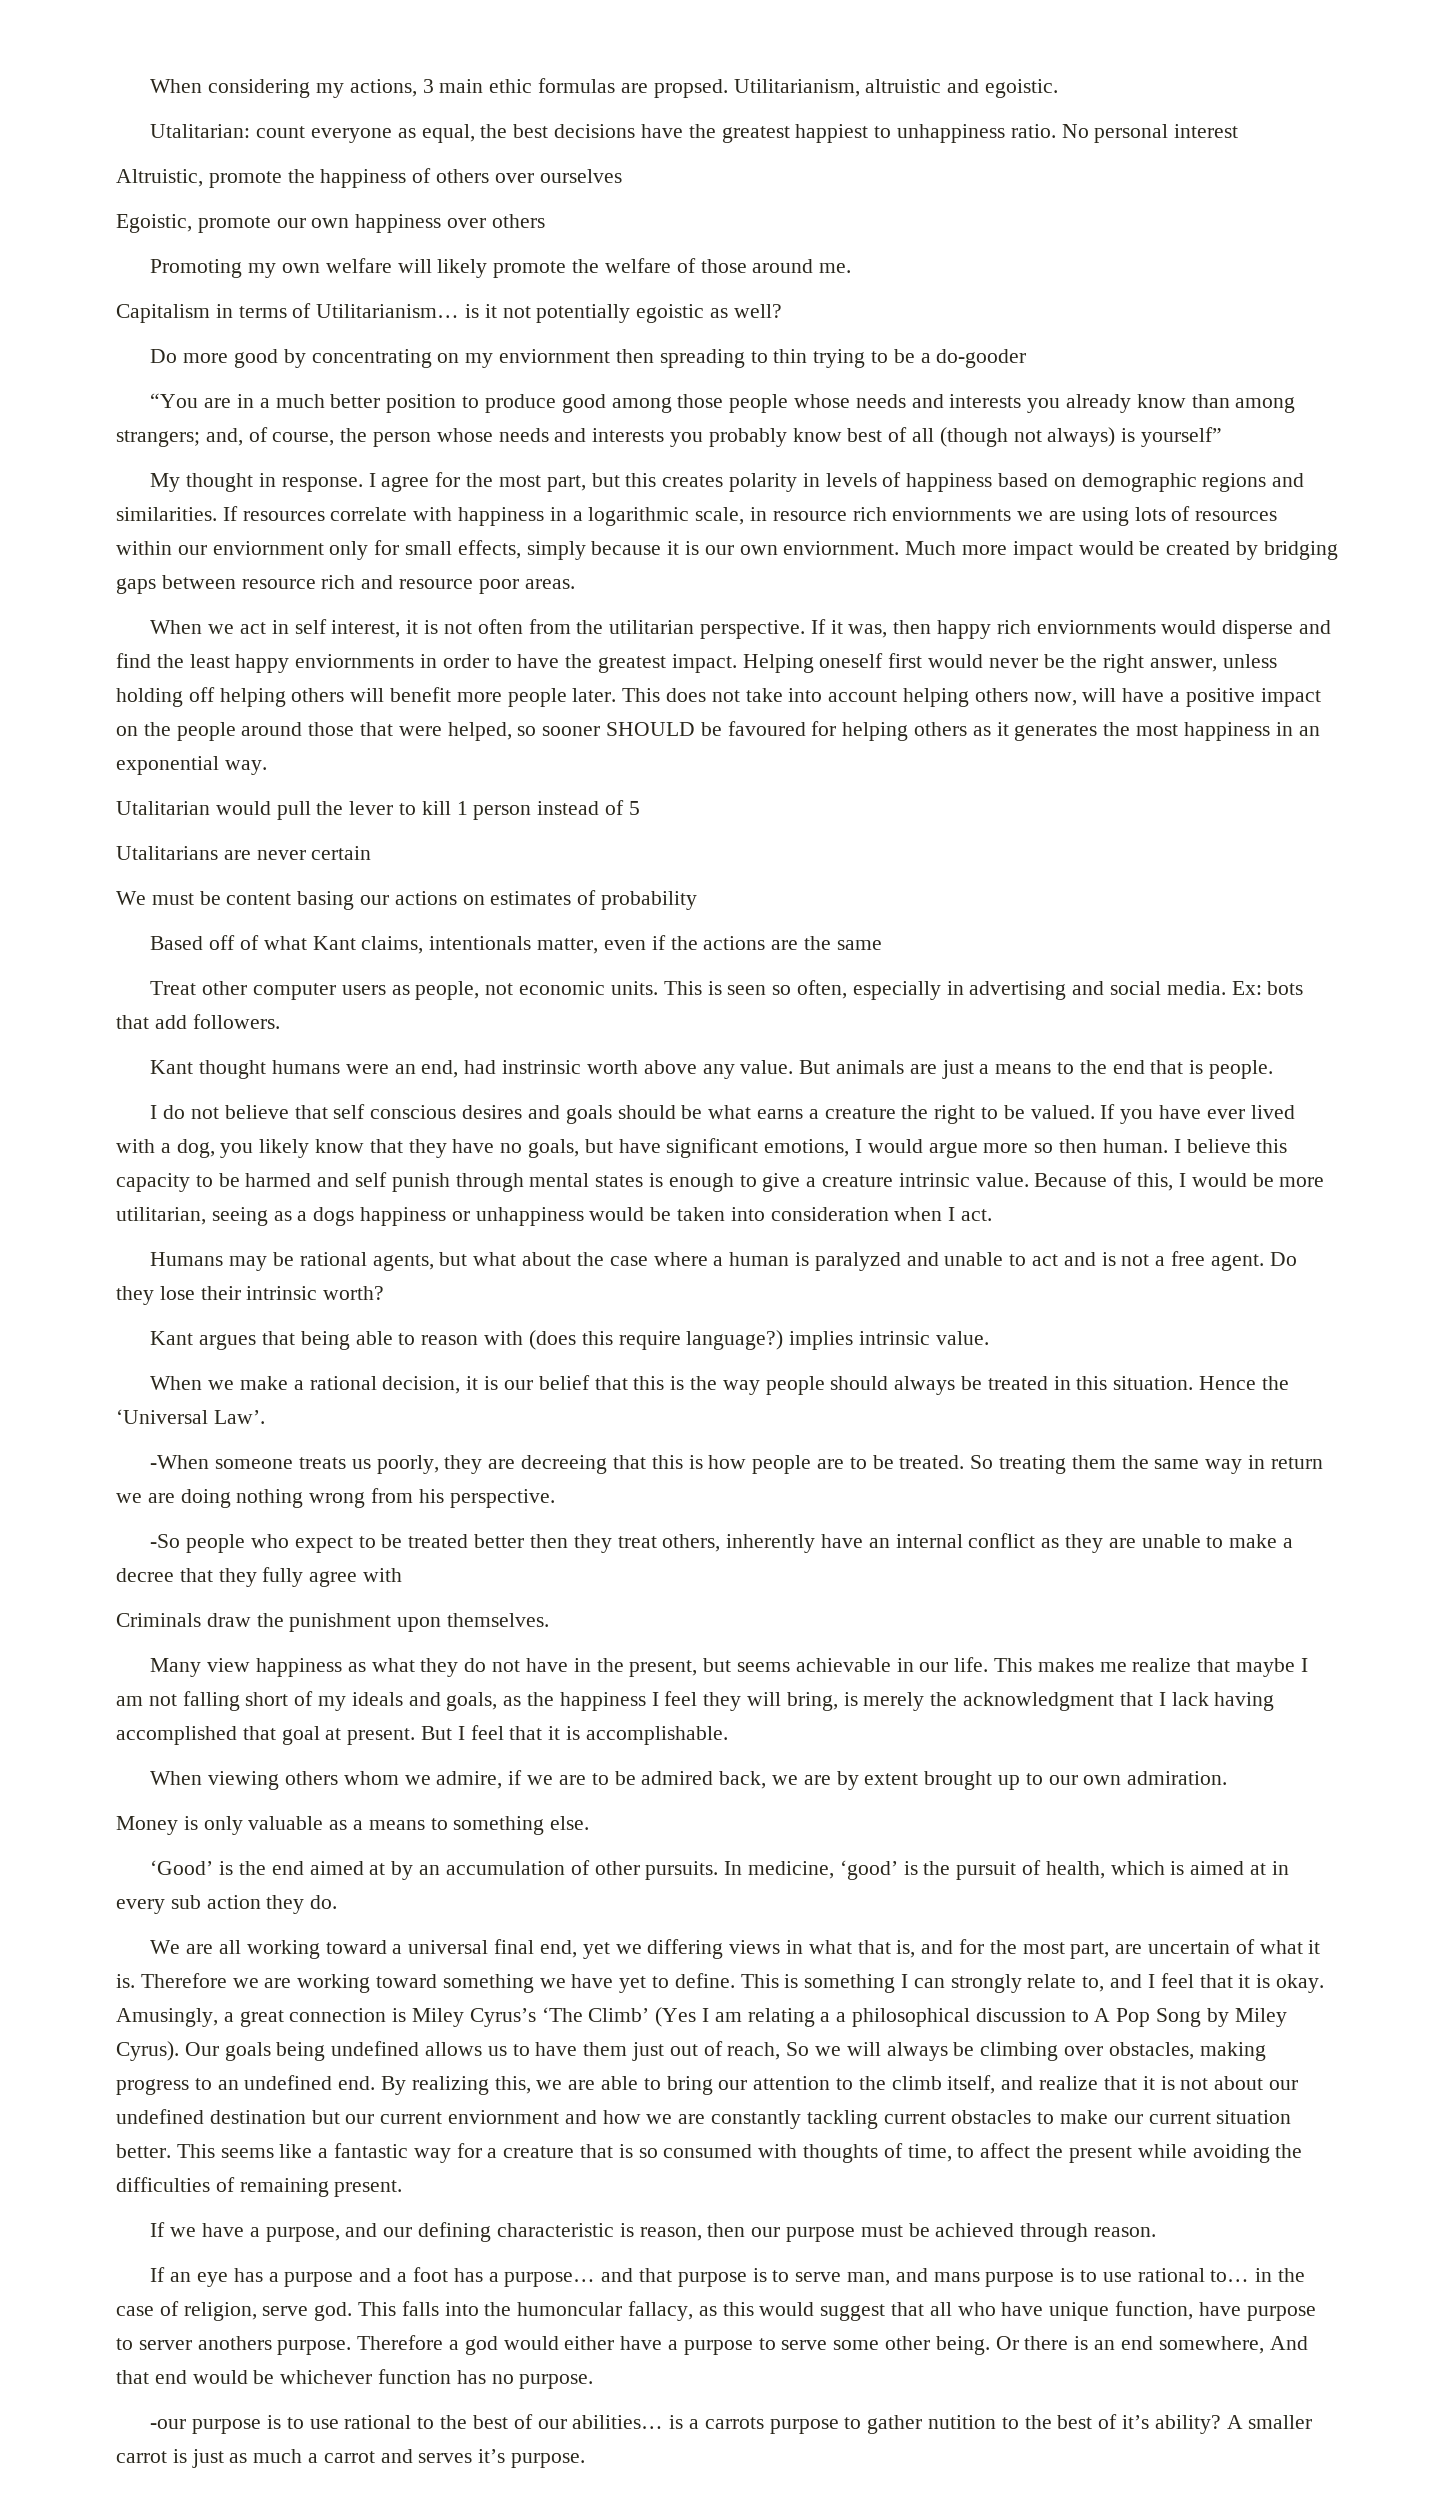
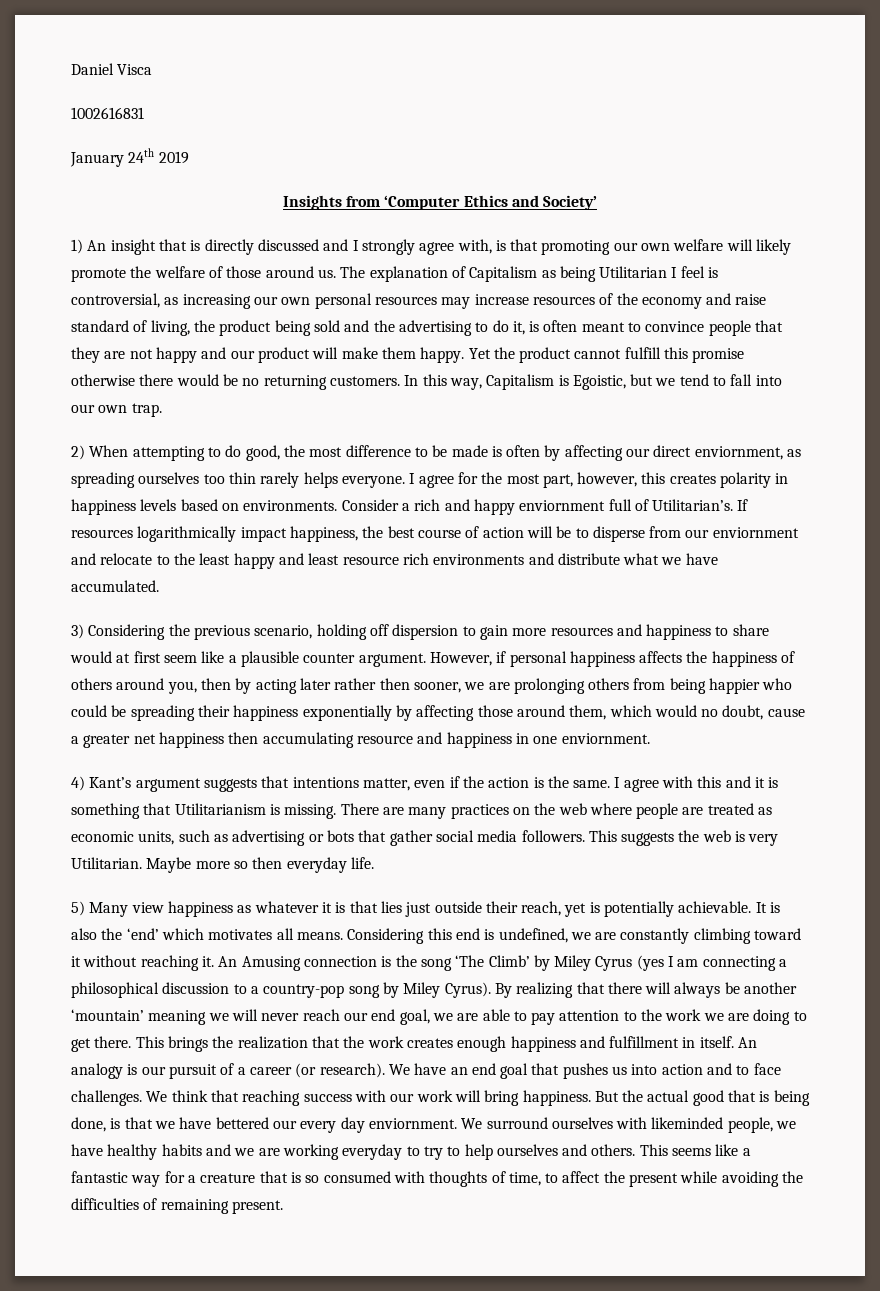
[150,78,1058,98] [150,124,1239,143] [116,168,622,188] [116,214,545,233] [150,259,277,278] When considering my actions, 3 main ethic formulas are propsed. Utilitarianism, altruistic and egoistic. // Utalitarian: count everyone as equal, the best decisions have the greatest happiest to unhappiness ratio. No personal interest // Altruistic, promote the happiness of others over ourselves // Egoistic, promote our own happiness over others // Promoting my -> [71,63,153,75] [71,107,144,119] [70,148,189,167] [282,195,598,210] [71,239,638,255] Daniel Visca // 1002616831 // January 24th 2019 // Insights from ‘Computer Ethics and Society’ // 1) An insight that is directly discussed and I strongly agree with, is that promoting our
[819,263,852,273] [116,303,782,323] [150,349,1027,368] [150,393,1296,413] [116,427,1223,447] [150,473,363,492] me. // Capitalism in terms of Utilitarianism… is it not potentially egoistic as well? // Do more good by concentrating on my enviornment then spreading to thin trying to be a do-gooder // “You are in a much better position to produce good among those people whose needs and interests you already know than among strangers; and, of course, the person whose needs and interests you probably know best of all (though not always) is yourself” // My thought in response. -> [317,266,719,282] [71,293,767,309] [71,320,784,336] [71,347,745,363] [71,374,782,390] [71,403,162,417] [71,445,802,461] [71,472,405,488] us. The explanation of Capitalism as being Utilitarian I feel is controversial, as increasing our own personal resources may increase resources of the economy and raise standard of living, the product being sold and the advertising to do it, is often meant to convince people that they are not happy and our product will make them happy. Yet the product cannot fulfill this promise otherwise there would be no returning customers. In this way, Capitalism is Egoistic, but we tend to fall into our own trap. // 2) When attempting to do good, the most difference to be made is often by affecting our direct enviornment, as spreading ourselves too thin rarely helps everyone.
[591,473,620,487] but -> [577,472,638,487] however,
[825,472,1305,492] [116,506,1278,526] [116,540,1338,560] [116,575,575,594] [150,619,1331,639] [116,653,1277,673] [116,687,1321,707] [116,721,1320,741] [116,756,267,775] [116,800,640,820] [116,846,372,860] [116,890,698,910] [150,935,882,954] [150,980,1304,1000] [116,1014,280,1029] [150,1060,1273,1079] [150,1104,1295,1124] [116,1138,1288,1158] [116,1172,1325,1192] [116,1207,993,1226] [150,1251,1297,1271] [116,1286,385,1305] [150,1330,989,1350] [150,1375,1289,1395] [116,1409,265,1424] [150,1455,1323,1474] [116,1488,555,1508] [150,1533,1293,1553] [116,1567,403,1587] [116,1613,550,1632] [150,1657,1308,1677] [116,1691,1275,1711] [116,1725,728,1745] [150,1770,1228,1790] [116,1816,590,1835] [150,1860,1289,1880] [116,1895,338,1914] [150,1939,1321,1959] [116,1973,1324,1993] [116,2007,1287,2027] [116,2041,1266,2061] [116,2075,531,2095] levels of happiness based on demographic regions and similarities. If resources correlate with happiness in a logarithmic scale, in resource rich enviornments we are using lots of resources within our enviornment only for small effects, simply because it is our own enviornment. Much more impact would be created by bridging gaps between resource rich and resource poor areas. // When we act in self interest, it is not often from the utilitarian perspective. If it was, then happy rich enviornments would disperse and find the least happy enviornments in order to have the greatest impact. Helping oneself first would never be the right answer, unless holding off helping others will benefit more people later. This does not take into account helping others now, will have a positive impact on the people around those that were helped, so sooner SHOULD be favoured for helping others as it generates the most happiness in an exponential way. // Utalitarian would pull the lever to kill 1 person instead of 5 // Utalitarians are never certain // We must be content basing our actions on estimates of probability // Based off of what Kant claims, intentionals matter, even if the actions are the same // Treat other computer users as people, not economic units. This is seen so often, especially in advertising and social media. Ex: bots that add followers. // Kant thought humans were an end, had instrinsic worth above any value. But animals are just a means to the end that is people. // I do not believe that self conscious desires and goals should be what earns a creature the right to be valued. If you have ever lived with a dog, you likely know that they have no goals, but have significant emotions, I would argue more so then human. I believe this capacity to be harmed and self punish through mental states is enough to give a creature intrinsic value. Because of this, I would be more utilitarian, seeing as a dogs happiness or unhappiness would be taken into consideration when I act. // Humans may be rational agents, but what about the case where a human is paralyzed and unable to act and is not a free agent. Do they lose their intrinsic worth? // Kant argues that being able to reason with (does this require language?) implies intrinsic value. // When we make a rational decision, it is our belief that this is the way people should always be treated in this situation. Hence the ‘Universal Law’. // -When someone treats us poorly, they are decreeing that this is how people are to be treated. So treating them the same way in return we are doing nothing wrong from his perspective. // -So people who expect to be treated better then they treat others, inherently have an internal conflict as they are unable to make a decree that they fully agree with // Criminals draw the punishment upon themselves. // Many view happiness as what they do not have in the present, but seems achievable in our life. This makes me realize that maybe I am not falling short of my ideals and goals, as the happiness I feel they will bring, is merely the acknowledgment that I lack having accomplished that goal at present. But I feel that it is accomplishable. // When viewing others whom we admire, if we are to be admired back, we are by extent brought up to our own admiration. // Money is only valuable as a means to something else. // ‘Good’ is the end aimed at by an accumulation of other pursuits. In medicine, ‘good’ is the pursuit of health, which is aimed at in every sub action they do. // We are all working toward a universal final end, yet we differing views in what that is, and for the most part, are uncertain of what it is. Therefore we are working toward something we have yet to define. This is something I can strongly relate to, and I feel that it is okay. Amusingly, a great connection is Miley Cyrus’s ‘The Climb’ (Yes I am relating a a philosophical discussion to A Pop Song by Miley Cyrus). Our goals being undefined allows us to have them just out of reach, So we will always be climbing over obstacles, making progress to an undefined end. By realizing this, -> [71,499,749,515] [71,526,799,542] [71,553,718,569] [71,580,159,592] [71,624,769,640] [70,651,796,667] [71,678,793,694] [71,705,805,721] [71,732,650,748] [71,776,779,792] [71,803,773,819] [71,830,779,846] [71,857,374,873] [71,901,781,917] [71,928,802,944] [71,955,788,971] [71,982,798,998] [71,1009,430,1025] happiness levels based on environments. Consider a rich and happy enviornment full of Utilitarian’s. If resources logarithmically impact happiness, the best course of action will be to disperse from our enviornment and relocate to the least happy and least resource rich environments and distribute what we have accumulated. // 3) Considering the previous scenario, holding off dispersion to gain more resources and happiness to share would at first seem like a plausible counter argument. However, if personal happiness affects the happiness of others around you, then by acting later rather then sooner, we are prolonging others from being happier who could be spreading their happiness exponentially by affecting those around them, which would no doubt, cause a greater net happiness then accumulating resource and happiness in one enviornment. // 4) Kant’s argument suggests that intentions matter, even if the action is the same. I agree with this and it is something that Utilitarianism is missing. There are many practices on the web where people are treated as economic units, such as advertising or bots that gather social media followers. This suggests the web is very Utilitarian. Maybe more so then everyday life. // 5) Many view happiness as whatever it is that lies just outside their reach, yet is potentially achievable. It is also the ‘end’ which motivates all means. Considering this end is undefined, we are constantly climbing toward it without reaching it. An Amusing connection is the song ‘The Climb’ by Miley Cyrus (yes I am connecting a philosophical discussion to a country-pop song by Miley Cyrus). By realizing that there will always be another ‘mountain’ meaning we will never reach our end goal,
[666,2076,748,2095] bring our -> [531,1012,556,1025] pay
[891,2075,1298,2094] [116,2109,1292,2129] [116,2144,171,2158] climb itself, and realize that it is not about our undefined destination but our current enviornment and how we are constantly tackling current obstacles to make our current situation better. -> [665,1009,807,1025] [71,1036,758,1052] [71,1063,781,1079] [71,1090,810,1106] [71,1117,797,1133] [71,1144,636,1160] work we are doing to get there. This brings the realization that the work creates enough happiness and fulfillment in itself. An analogy is our pursuit of a career (or research). We have an end goal that pushes us into action and to face challenges. We think that reaching success with our work will bring happiness. But the actual good that is being done, is that we have bettered our every day enviornment. We surround ourselves with likeminded people, we have healthy habits and we are working everyday to try to help ourselves and others.
[150,2222,1156,2242] [150,2267,1305,2287] [116,2301,1316,2321] [116,2335,1308,2355] [116,2369,594,2389] [150,2414,1313,2434] [116,2449,586,2468] // If we have a purpose, and our defining characteristic is reason, then our purpose must be achieved through reason. // If an eye has a purpose and a foot has a purpose… and that purpose is to serve man, and mans purpose is to use rational to… in the case of religion, serve god. This falls into the humoncular fallacy, as this would suggest that all who have unique function, have purpose to server anothers purpose. Therefore a god would either have a purpose to serve some other being. Or there is an end somewhere, And that end would be whichever function has no purpose. // -our purpose is to use rational to the best of our abilities… is a carrots purpose to gather nutition to the best of it’s ability? A smaller carrot is just as much a carrot and serves it’s purpose. -> (283, 1207) none

